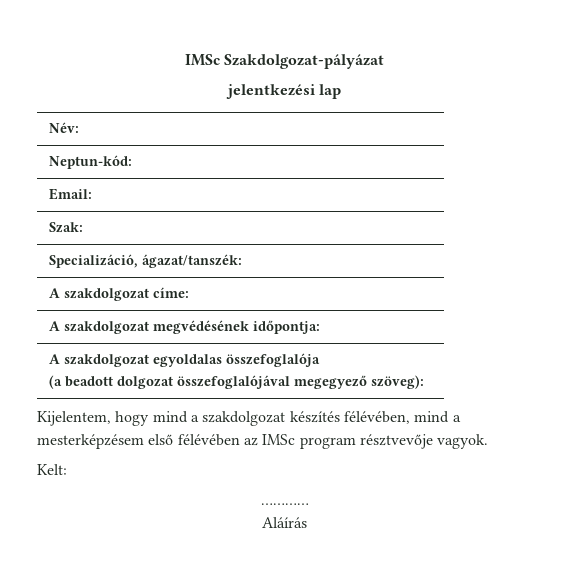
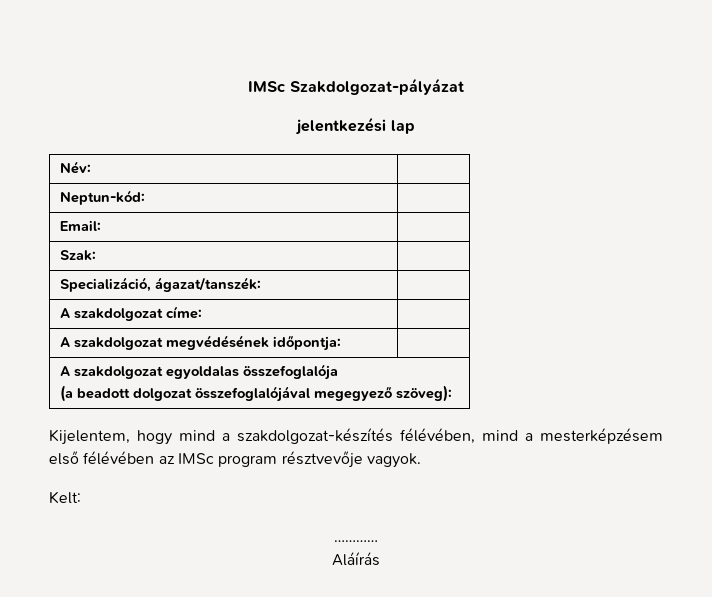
[202,411,340,426] szakdolgozat készítés -> [237,428,393,444] szakdolgozat-készítés

